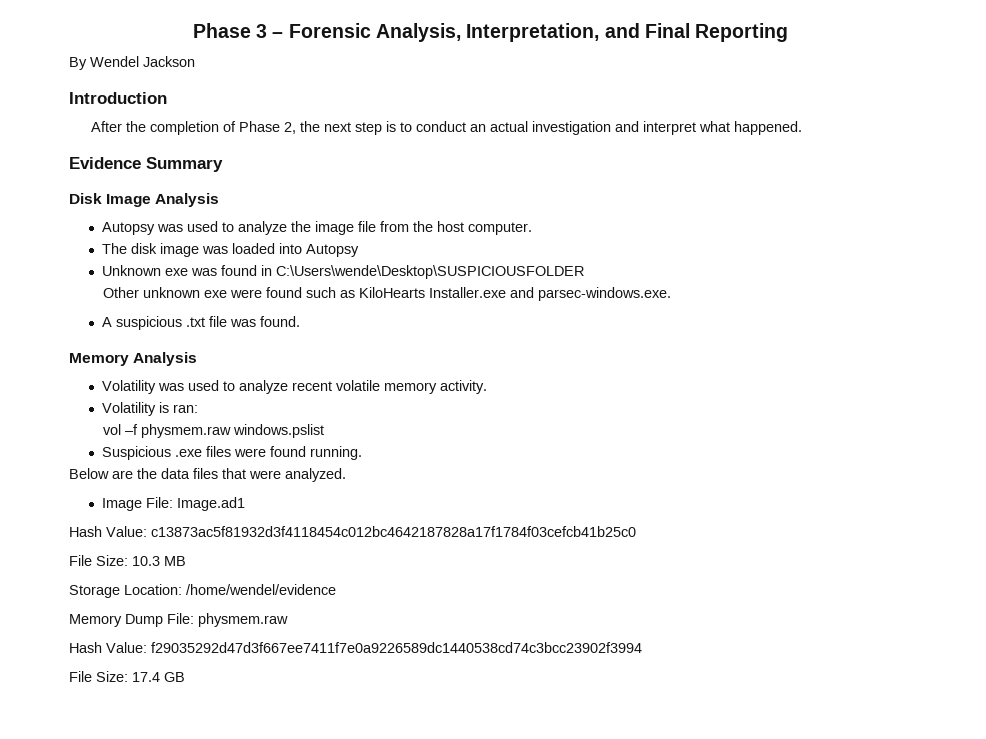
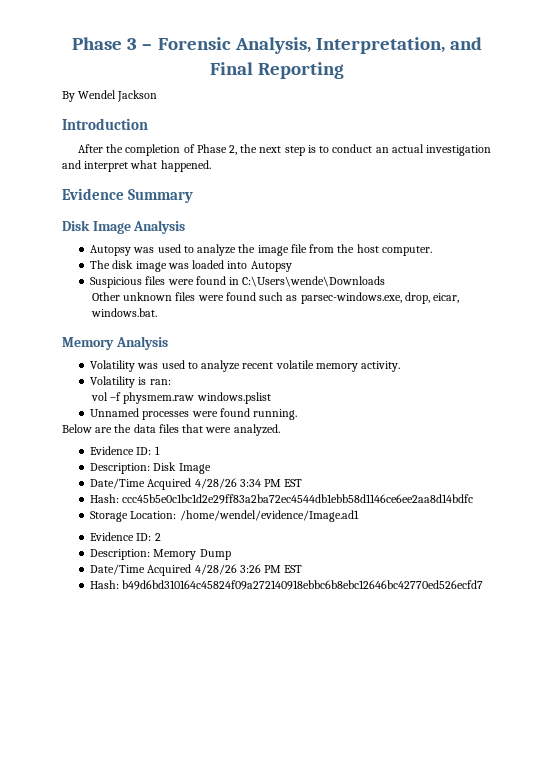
[101,265,217,276] Unknown exe was -> [90,276,194,288] Suspicious files were
[275,265,584,279] C:\Users\wende\Desktop\SUSPICIOUSFOLDER -> [242,276,386,287] C:\Users\wende\Downloads
[203,290,227,298] exe -> [175,292,196,301] files
[358,287,671,301] [101,316,300,330] KiloHearts Installer.exe and parsec-windows.exe. // A suspicious .txt file was found. -> [300,292,460,304] [90,308,157,317] parsec-windows.exe, drop, eicar, windows.bat.
[101,446,231,460] Suspicious .exe files -> [90,408,190,420] Unnamed processes
[101,497,245,511] [69,526,636,537] [69,555,186,566] [69,584,336,598] [69,613,288,627] [69,642,642,653] [69,671,185,682] Image File: Image.ad1 // Hash Value: c13873ac5f81932d3f4118454c012bc4642187828a17f1784f03cefcb41b25c0 // File Size: 10.3 MB // Storage Location: /home/wendel/evidence // Memory Dump File: physmem.raw // Hash Value: f29035292d47d3f667ee7411f7e0a9226589dc1440538cd74c3bcc23902f3994 // File Size: 17.4 GB -> [90,446,160,455] [90,462,211,474] [90,478,303,490] [90,494,474,504] [90,510,359,522] [90,532,161,541] [90,549,231,560] [90,564,303,576] [90,580,484,590] Evidence ID: 1 // Description: Disk Image // Date/Time Acquired 4/28/26 3:34 PM EST // Hash: ccc45b5e0c1bc1d2e29ff83a2ba72ec4544db1ebb58d1146ce6ee2aa8d14bdfc // Storage Location: /home/wendel/evidence/Image.ad1 // Evidence ID: 2 // Description: Memory Dump // Date/Time Acquired 4/28/26 3:26 PM EST // Hash: b49d6bd310164c45824f09a272140918ebbc6b8ebc12646bc42770ed526ecfd7

